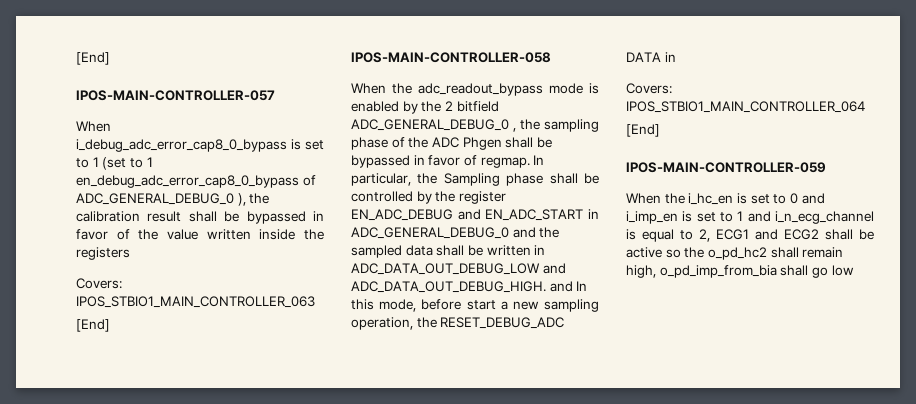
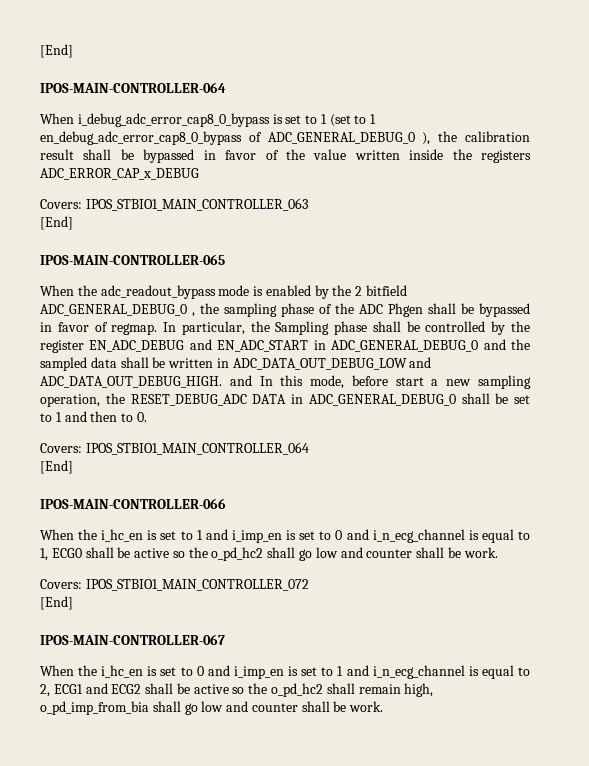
[76,52,110,65] [76,90,275,101] [End] // IPOS-MAIN-CONTROLLER-057 -> [40,44,73,58] [40,82,226,93] [End] // IPOS-MAIN-CONTROLLER-064
(130, 253) none -> [40,168,199,180] ADC_ERROR_CAP_x_DEBUG
[351,52,551,63] IPOS-MAIN-CONTROLLER-058 -> [40,254,225,265] IPOS-MAIN-CONTROLLER-065
[626,83,672,94] [626,101,865,113] [626,124,660,137] [626,162,826,173] // Covers: IPOS_STBIO1_MAIN_CONTROLLER_064 // [End] // IPOS-MAIN-CONTROLLER-059 -> [308,393,530,406] [40,411,147,422] [40,442,309,455] [40,460,73,474] [40,498,226,509] [40,529,531,543] [40,547,498,561] [40,579,309,591] [40,596,73,610] [40,634,225,645] ADC_GENERAL_DEBUG_0 shall be set to 1 and then to 0. // Covers: IPOS_STBIO1_MAIN_CONTROLLER_064 // [End] // IPOS-MAIN-CONTROLLER-066 // When the i_hc_en is set to 1 and i_imp_en is set to 0 and i_n_ecg_channel is equal to 1, ECG0 shall be active so the o_pd_hc2 shall go low and counter shall be work. // Covers: IPOS_STBIO1_MAIN_CONTROLLER_072 // [End] // IPOS-MAIN-CONTROLLER-067
(854, 270) none -> [226,701,384,712] and counter shall be work.

